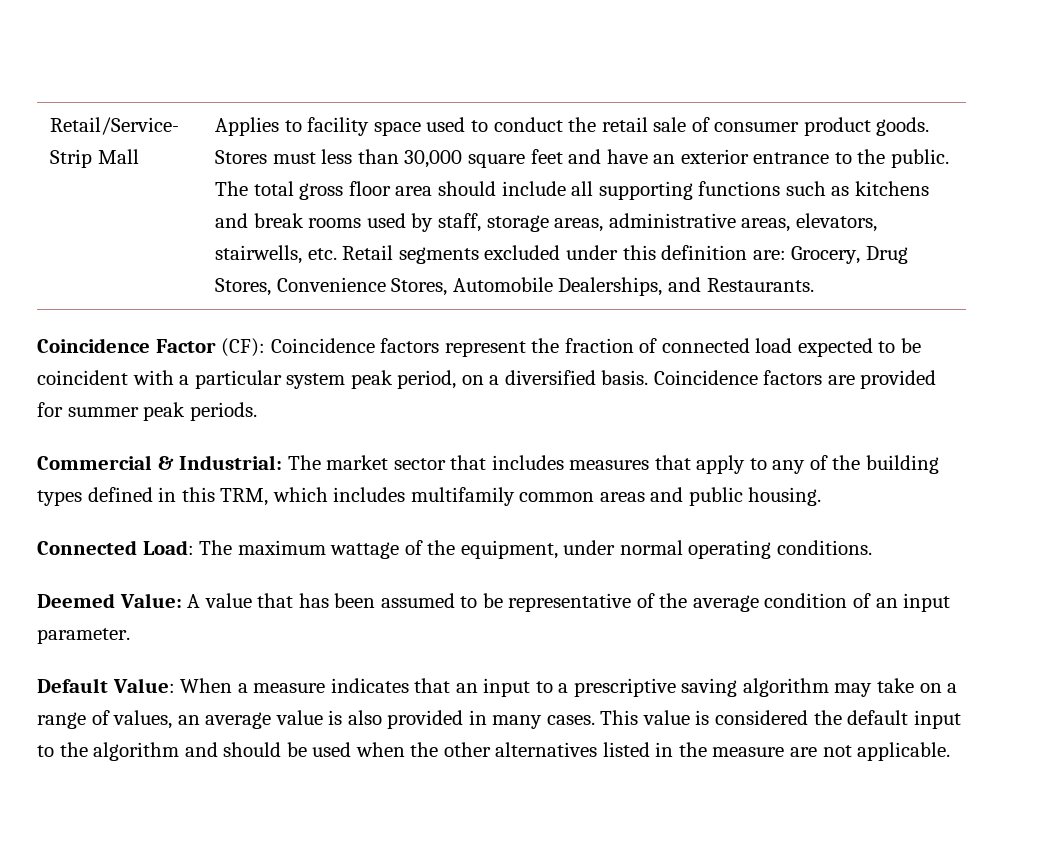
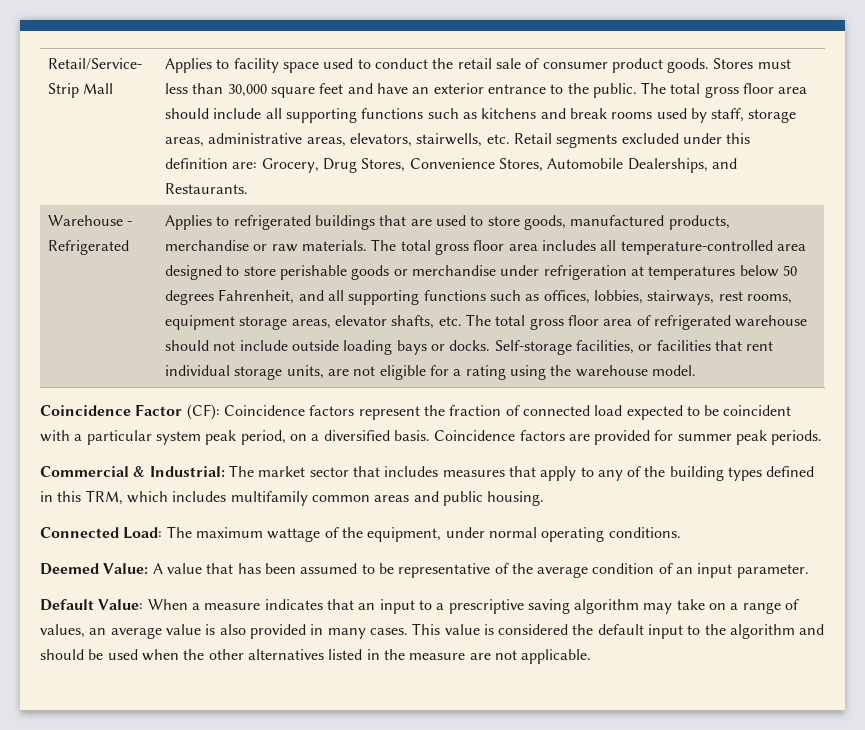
(814, 285) none -> [47,215,133,226] [47,240,129,255] [164,215,730,230] [164,239,806,255] [164,265,797,280] [164,289,792,305] [164,314,808,330] [164,340,774,355] [164,365,696,380] // Warehouse - Refrigerated | Applies to refrigerated buildings that are used to store goods, manufactured products, merchandise or raw materials. The total gross floor area includes all temperature-controlled area designed to store perishable goods or merchandise under refrigeration at temperatures below 50 degrees Fahrenheit, and all supporting functions such as offices, lobbies, stairways, rest rooms, equipment storage areas, elevator shafts, etc. The total gross floor area of refrigerated warehouse should not include outside loading bays or docks. Self-storage facilities, or facilities that rent individual storage units, are not eligible for a rating using the warehouse model.

